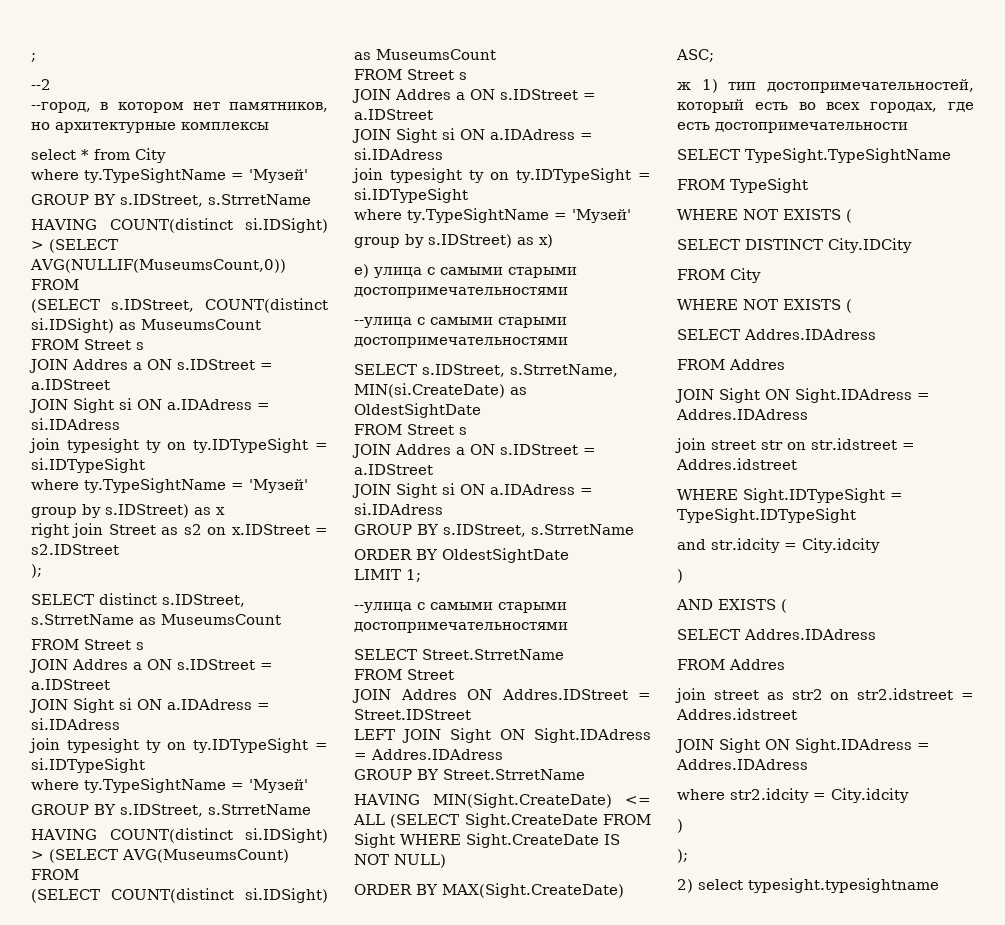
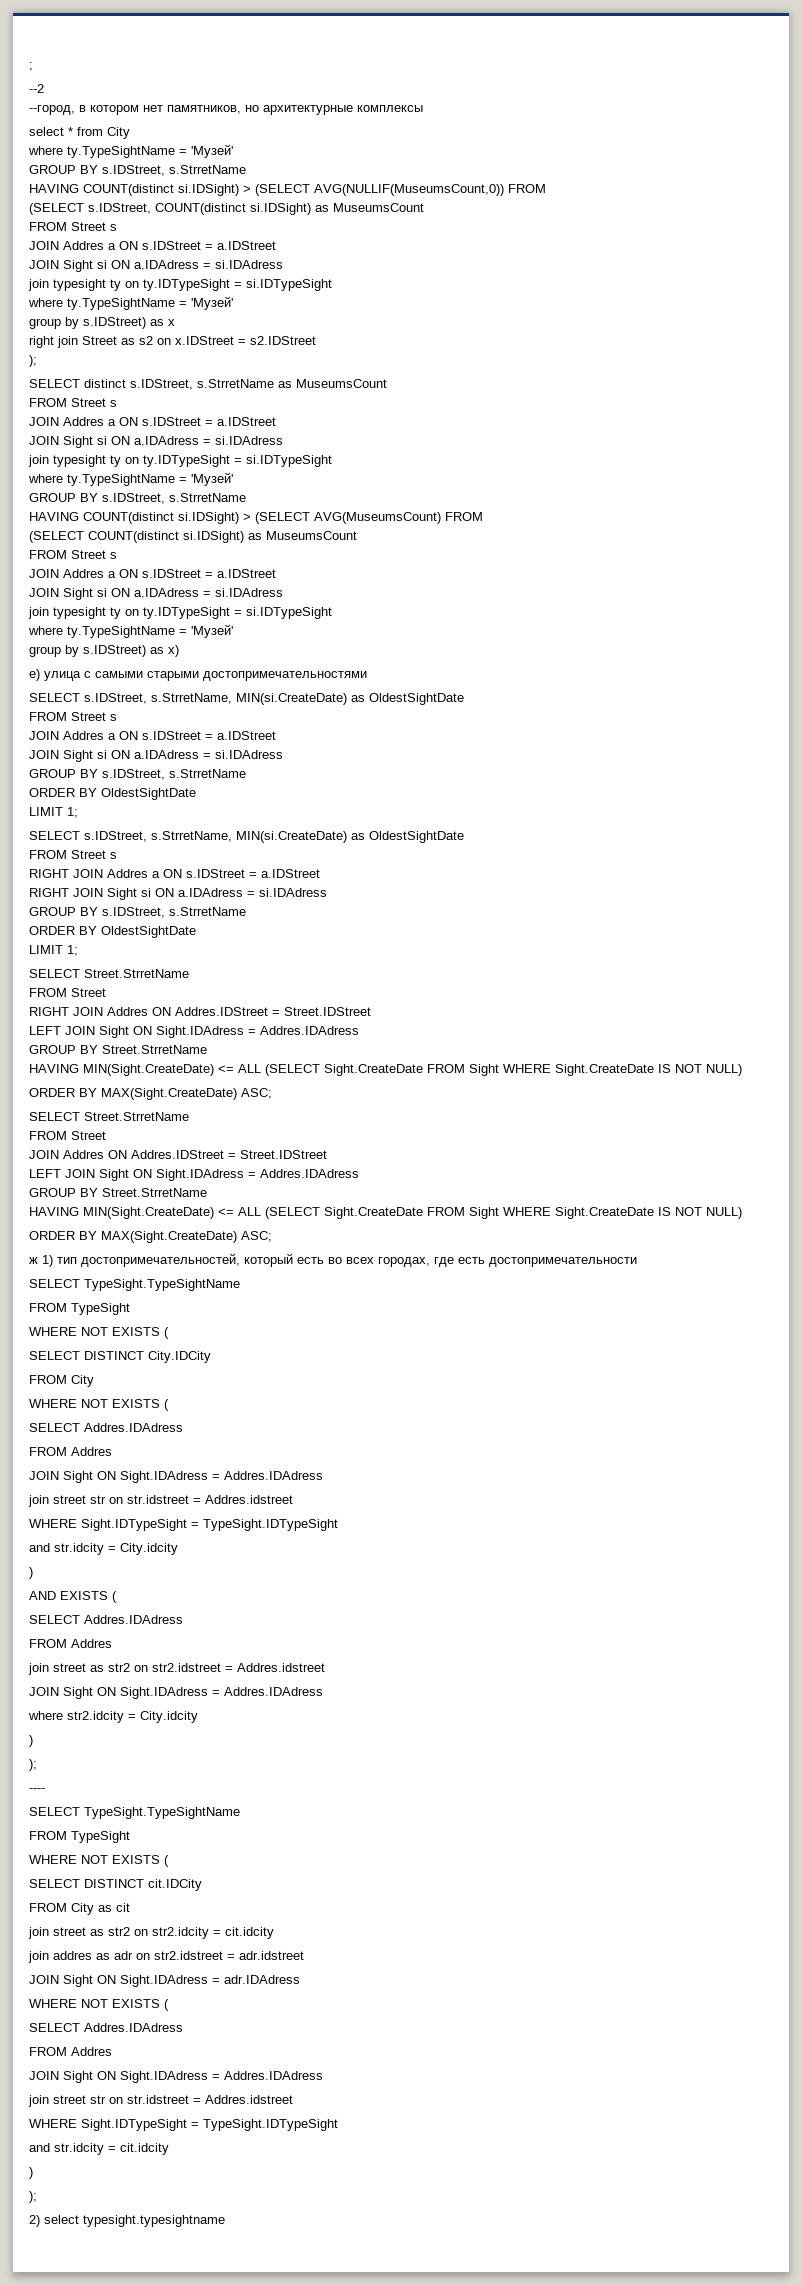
[354,317,567,328] [354,337,568,348] // --улица с самыми старыми достопримечательностями -> (367, 676) none
[354,602,567,613] [354,622,568,633] --улица с самыми старыми достопримечательностями -> [29,831,464,843] [29,850,117,859] [29,869,320,878] [29,888,327,900] [29,907,246,918] [29,926,196,938] [29,945,78,956] [29,969,189,978] [29,988,106,997] [29,1007,371,1016] [29,1026,359,1038] [29,1045,207,1054] [29,1064,742,1076] [29,1088,272,1100] SELECT s.IDStreet, s.StrretName, MIN(si.CreateDate) as OldestSightDate // FROM Street s // RIGHT JOIN Addres a ON s.IDStreet = a.IDStreet // RIGHT JOIN Sight si ON a.IDAdress = si.IDAdress // GROUP BY s.IDStreet, s.StrretName // ORDER BY OldestSightDate // LIMIT 1; // SELECT Street.StrretName // FROM Street // RIGHT JOIN Addres ON Addres.IDStreet = Street.IDStreet // LEFT JOIN Sight ON Sight.IDAdress = Addres.IDAdress // GROUP BY Street.StrretName // HAVING MIN(Sight.CreateDate) <= ALL (SELECT Sight.CreateDate FROM Sight WHERE Sight.CreateDate IS NOT NULL) // ORDER BY MAX(Sight.CreateDate) ASC;
(688, 856) none -> [29,1788,45,1792] [29,1807,240,1819] [29,1831,130,1843] [29,1855,169,1867] [29,1879,202,1891] [29,1903,130,1915] [28,1927,274,1939] [28,1951,304,1963] [29,1975,300,1987] [29,1999,169,2011] [29,2023,183,2032] [29,2047,112,2056] [29,2071,323,2083] [28,2095,293,2107] [29,2119,338,2131] [29,2143,169,2155] [29,2167,33,2179] [29,2191,37,2203] // ---- // SELECT TypeSight.TypeSightName // FROM TypeSight // WHERE NOT EXISTS ( // SELECT DISTINCT cit.IDCity // FROM City as cit // join street as str2 on str2.idcity = cit.idcity // join addres as adr on str2.idstreet = adr.idstreet // JOIN Sight ON Sight.IDAdress = adr.IDAdress // WHERE NOT EXISTS ( // SELECT Addres.IDAdress // FROM Addres // JOIN Sight ON Sight.IDAdress = Addres.IDAdress // join street str on str.idstreet = Addres.idstreet // WHERE Sight.IDTypeSight = TypeSight.IDTypeSight // and str.idcity = cit.idcity // ) // );

